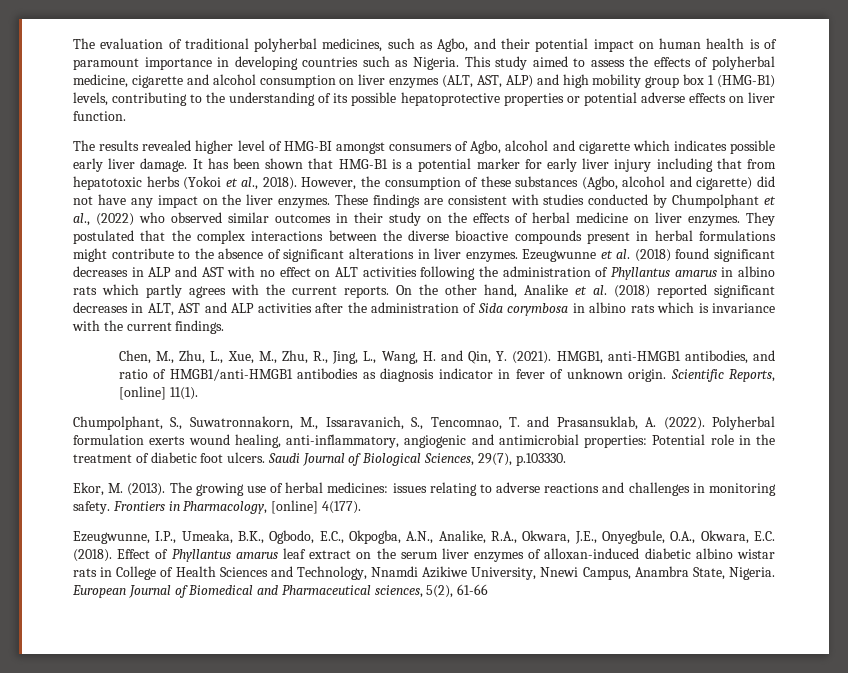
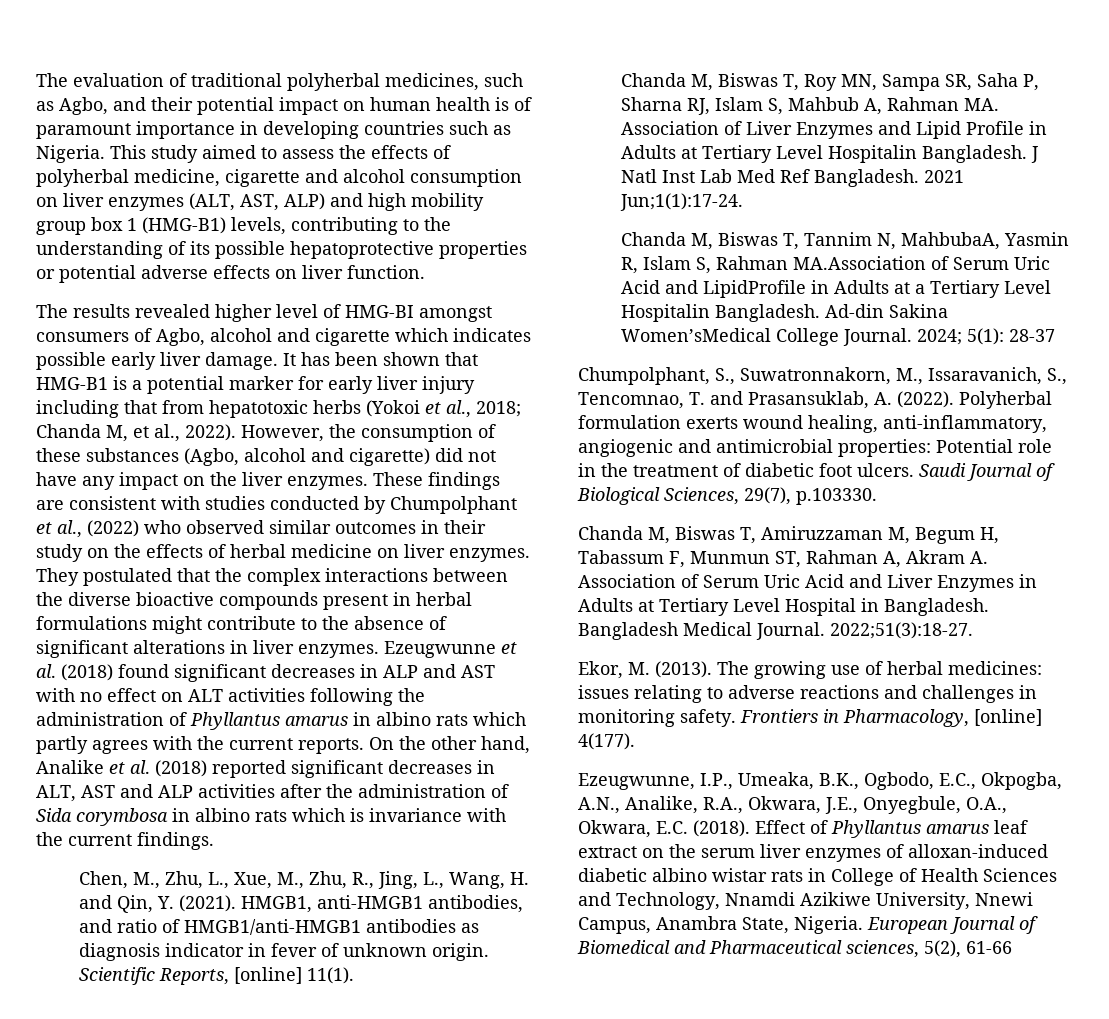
[262,177,297,190] 2018). -> [476,401,521,417] [36,424,236,442] 2018; Chanda M, et al., 2022).
(198, 393) none -> [620,73,1039,91] [620,97,999,115] [620,121,1047,139] [620,145,1038,163] [620,169,964,187] [619,193,743,211] [620,232,1069,250] [620,256,1050,274] [620,280,1051,298] [620,304,948,322] [620,328,1055,346] // Chanda M, Biswas T, Roy MN, Sampa SR, Saha P, Sharna RJ, Islam S, Mahbub A, Rahman MA. Association of Liver Enzymes and Lipid Profile in Adults at Tertiary Level Hospitalin Bangladesh. J Natl Inst Lab Med Ref Bangladesh. 2021 Jun;1(1):17-24. // Chanda M, Biswas T, Tannim N, MahbubaA, Yasmin R, Islam S, Rahman MA.Association of Serum Uric Acid and LipidProfile in Adults at a Tertiary Level Hospitalin Bangladesh. Ad-din Sakina Women’sMedical College Journal. 2024; 5(1): 28-37
(566, 459) none -> [578,526,999,544] [578,550,988,568] [578,574,1037,592] [578,598,989,616] [578,622,973,640] // Chanda M, Biswas T, Amiruzzaman M, Begum H, Tabassum F, Munmun ST, Rahman A, Akram A. Association of Serum Uric Acid and Liver Enzymes in Adults at Tertiary Level Hospital in Bangladesh. Bangladesh Medical Journal. 2022;51(3):18-27.

